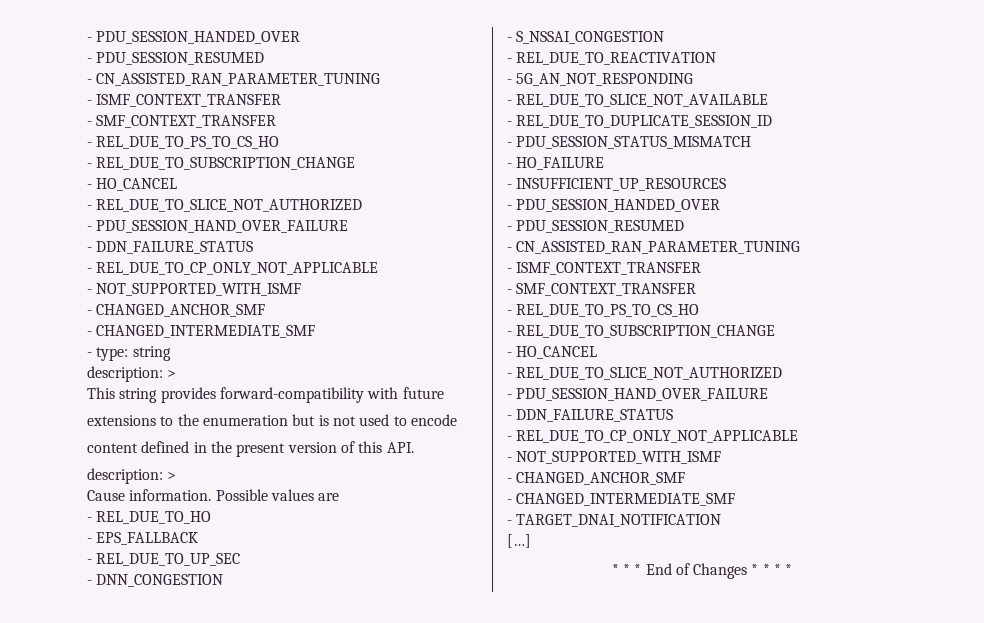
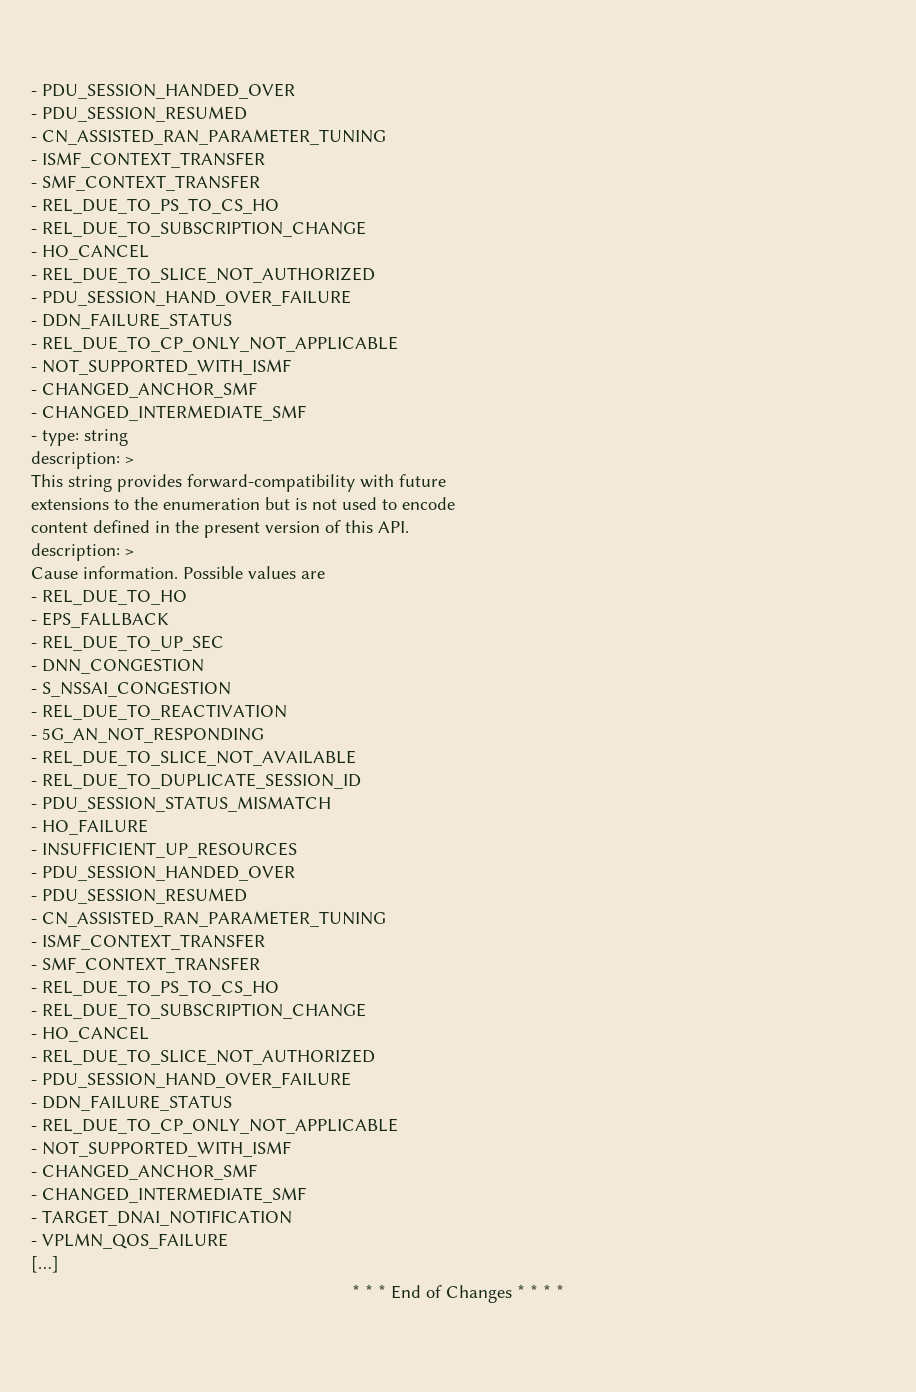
(722, 520) none -> [31,1233,228,1249] // - VPLMN_QOS_FAILURE

